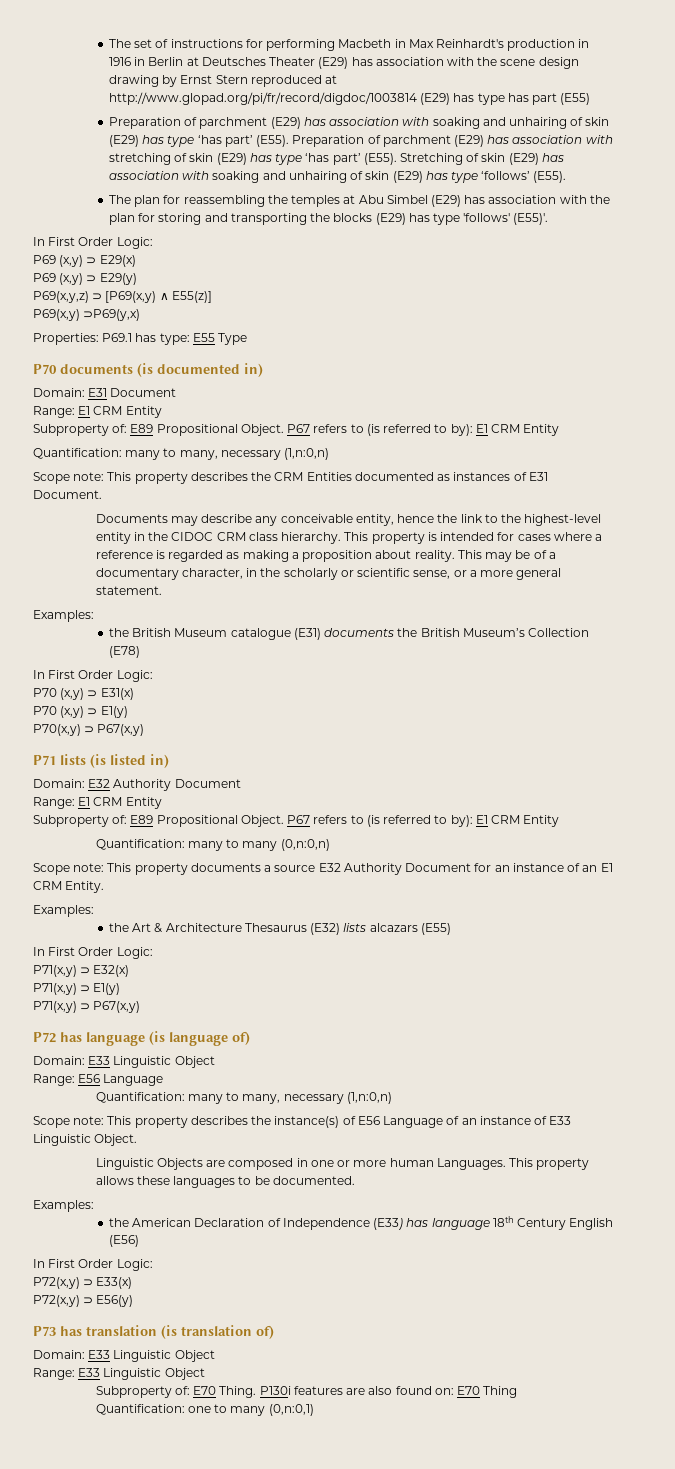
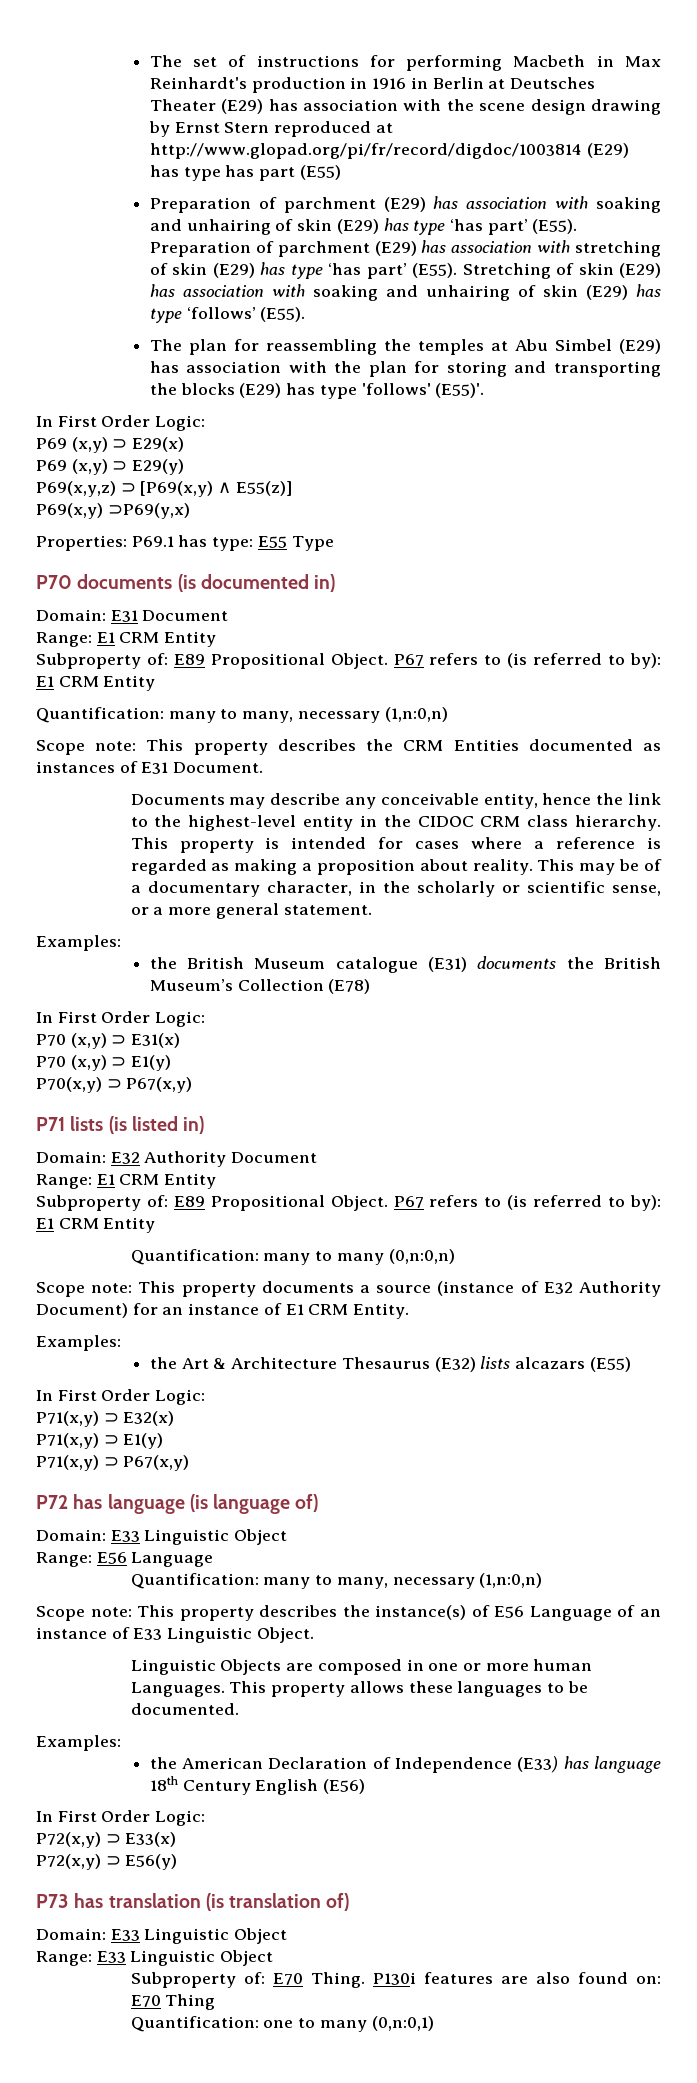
[318,863,472,875] E32 Authority Document -> [437,1281,661,1297] [36,1303,128,1318] (instance of E32 Authority Document)
[582,865,598,872] an -> (282, 1309) none

